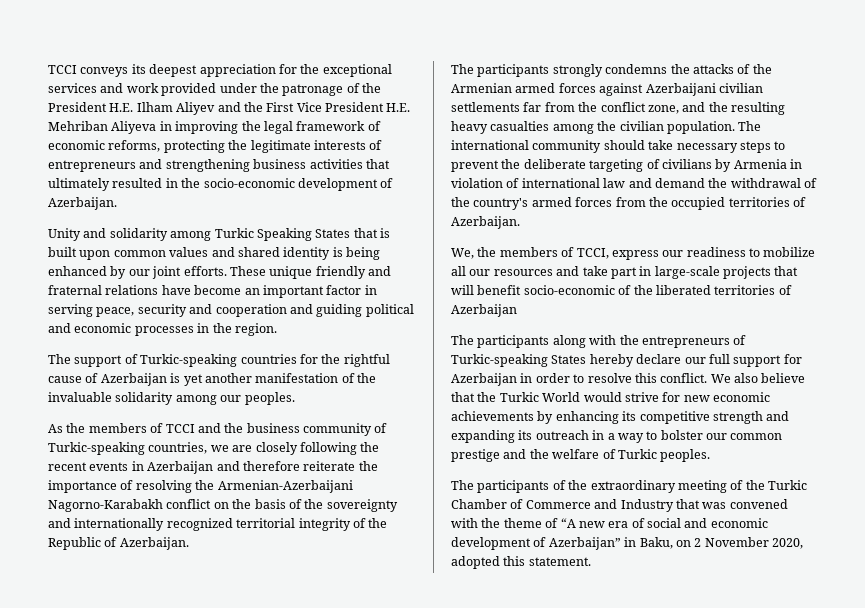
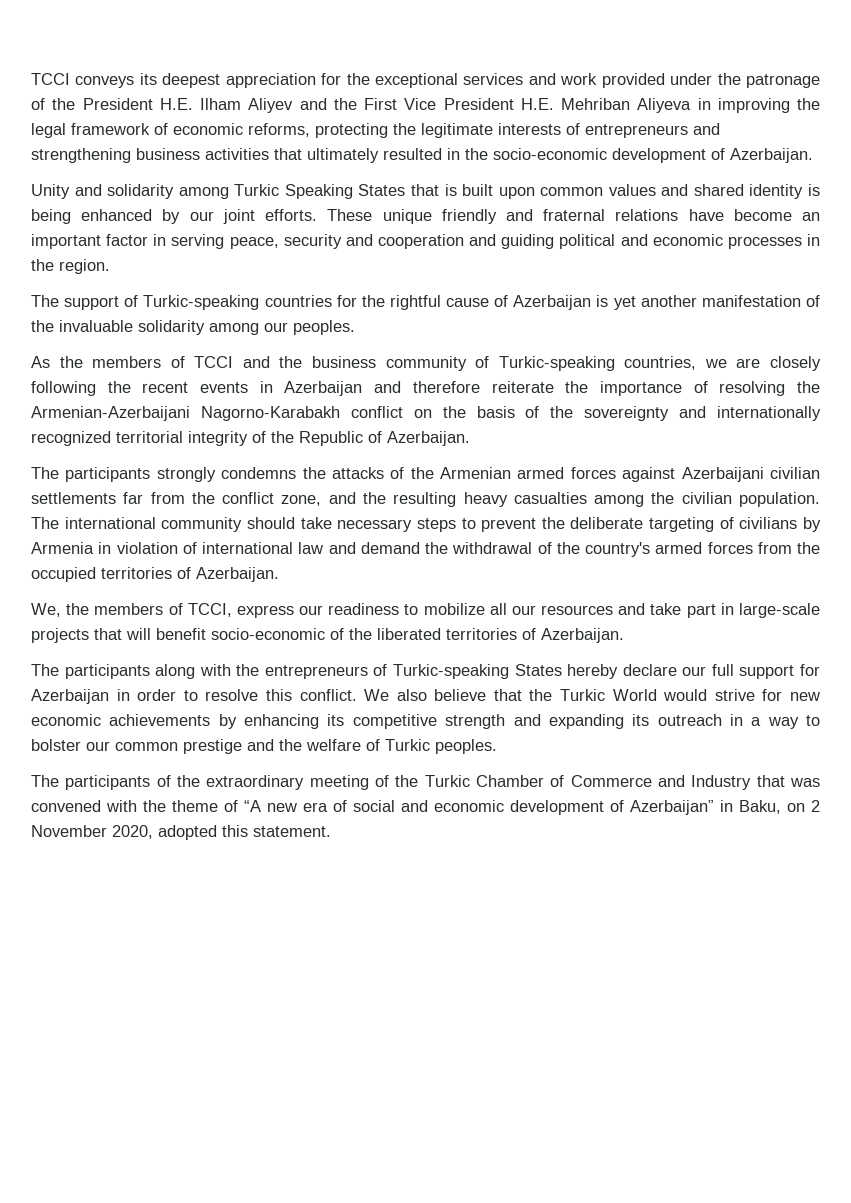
[451,304,517,317] Azerbaijan -> [541,628,624,643] Azerbaijan.

